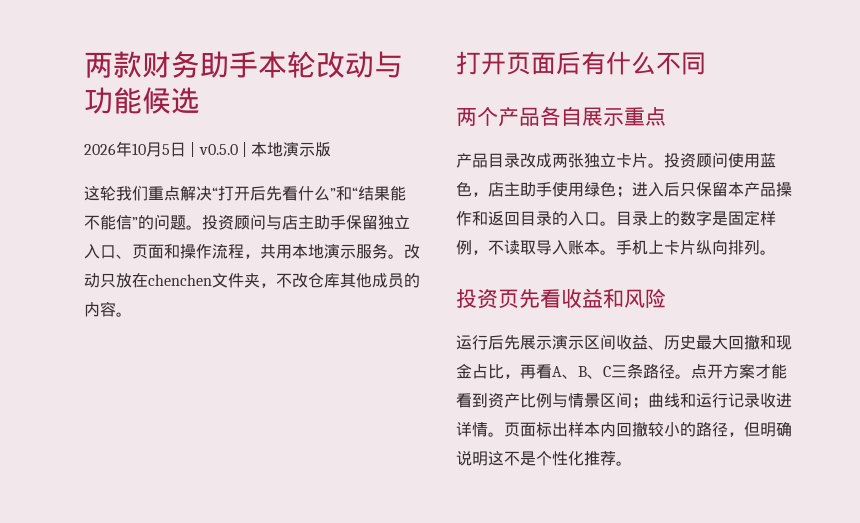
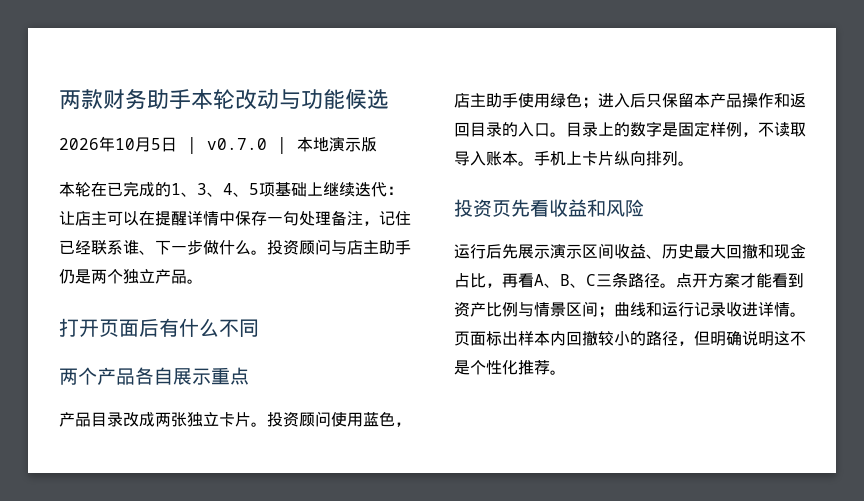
[198,144,238,155] v0.5.0 -> [207,138,267,150] v0.7.0
[84,186,406,201] [84,214,186,230] 这轮我们重点解决“打开后先看什么”和“结果能不能信”的问题 -> [59,181,403,197] [59,210,411,226] [59,240,251,255] 本轮在已完成的1、3、4、5项基础上继续迭代：让店主可以在提醒详情中保存一句处理备注，记住已经联系谁、下一步做什么
[346,215,410,230] [84,243,420,259] [84,273,420,288] [84,301,116,317] 保留独立入口、页面和操作流程，共用本地演示服务。改动只放在chenchen文件夹，不改仓库其他成员的内容 -> [59,269,187,284] 仍是两个独立产品

